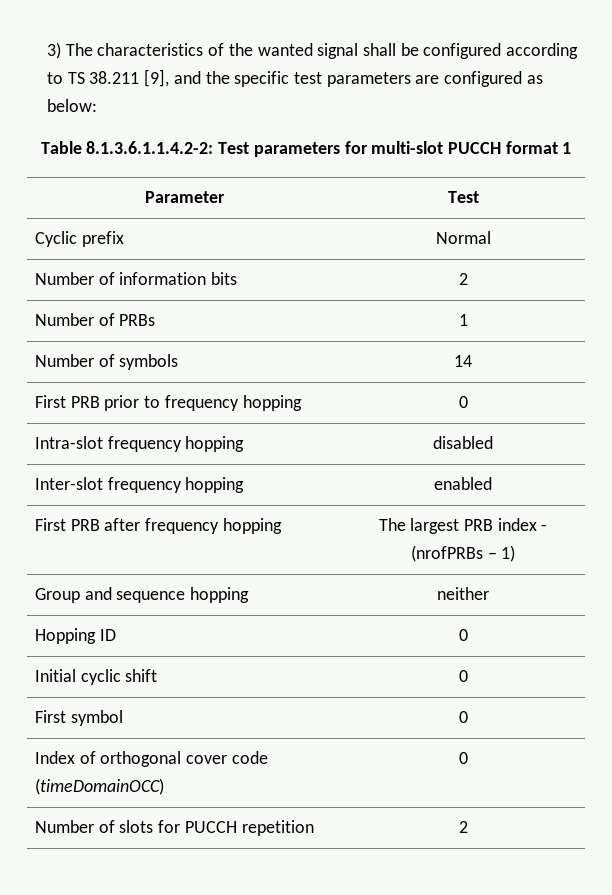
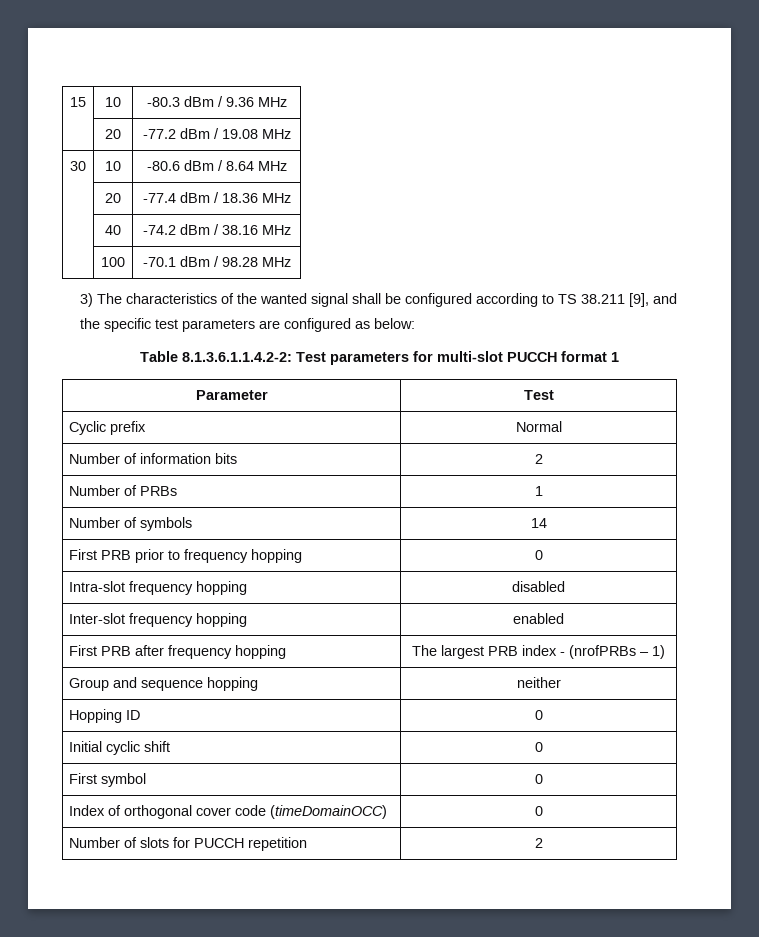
(46, 50) none -> [70,97,86,107] [105,97,121,107] [146,96,287,107] [105,129,121,139] [142,128,291,139] [70,161,86,171] [105,161,121,171] [146,160,287,171] [105,193,121,203] [142,192,291,203] [105,225,121,235] [142,224,291,235] [101,257,125,267] [142,256,291,267] 15 | 10 | -80.3 dBm / 9.36 MHz // | 20 | -77.2 dBm / 19.08 MHz // 30 | 10 | -80.6 dBm / 8.64 MHz // | 20 | -77.4 dBm / 18.36 MHz // | 40 | -74.2 dBm / 38.16 MHz // | 100 | -70.1 dBm / 98.28 MHz //

